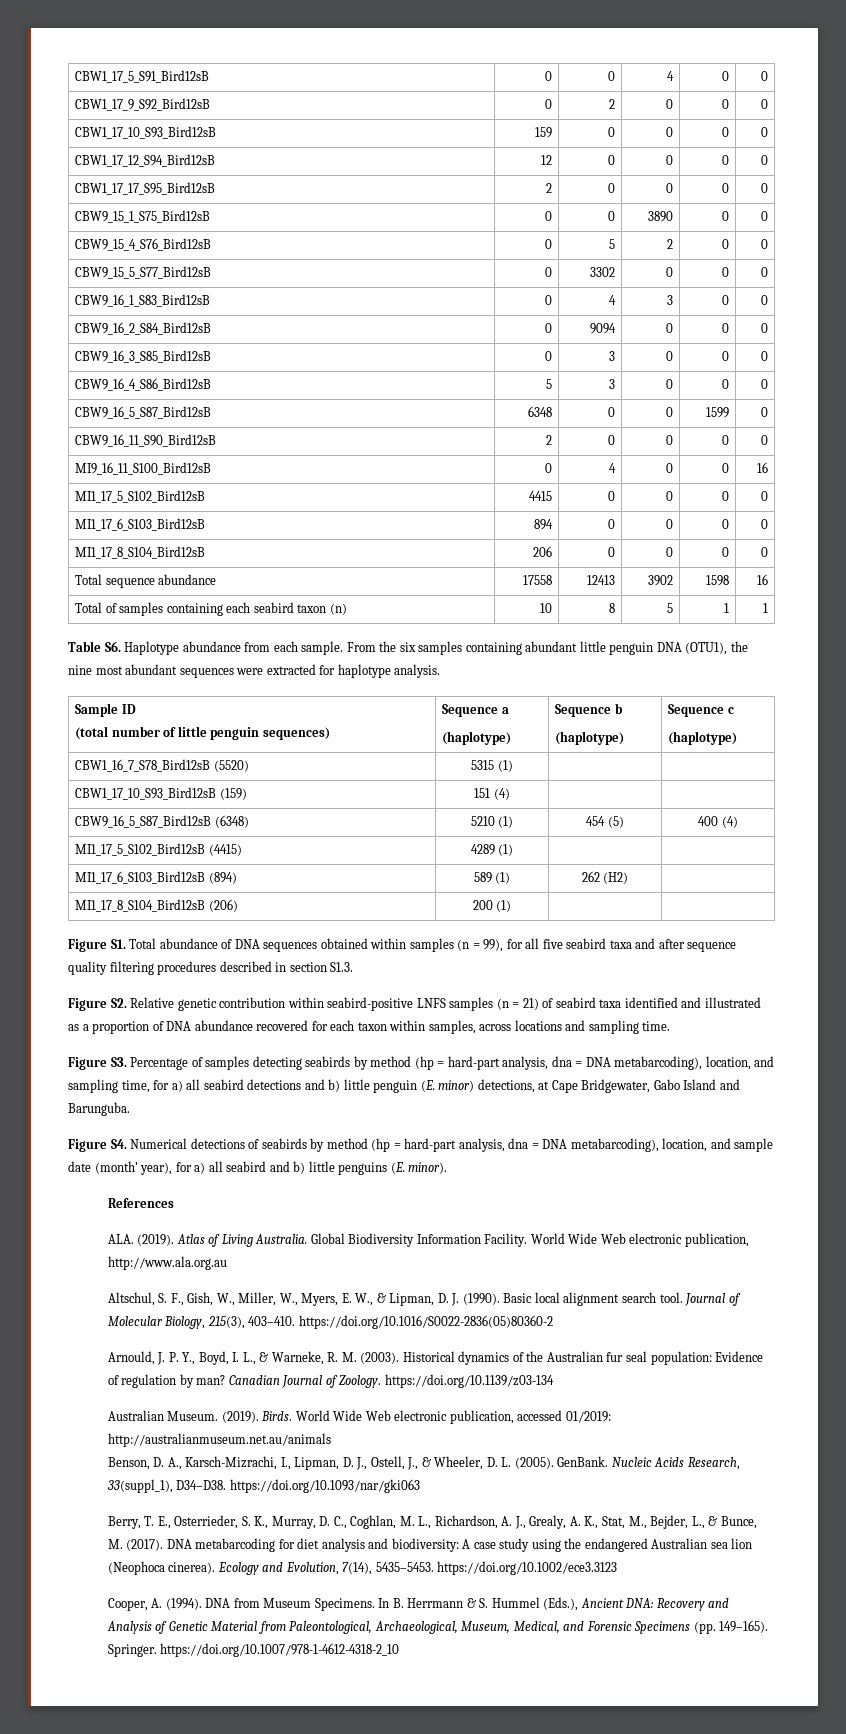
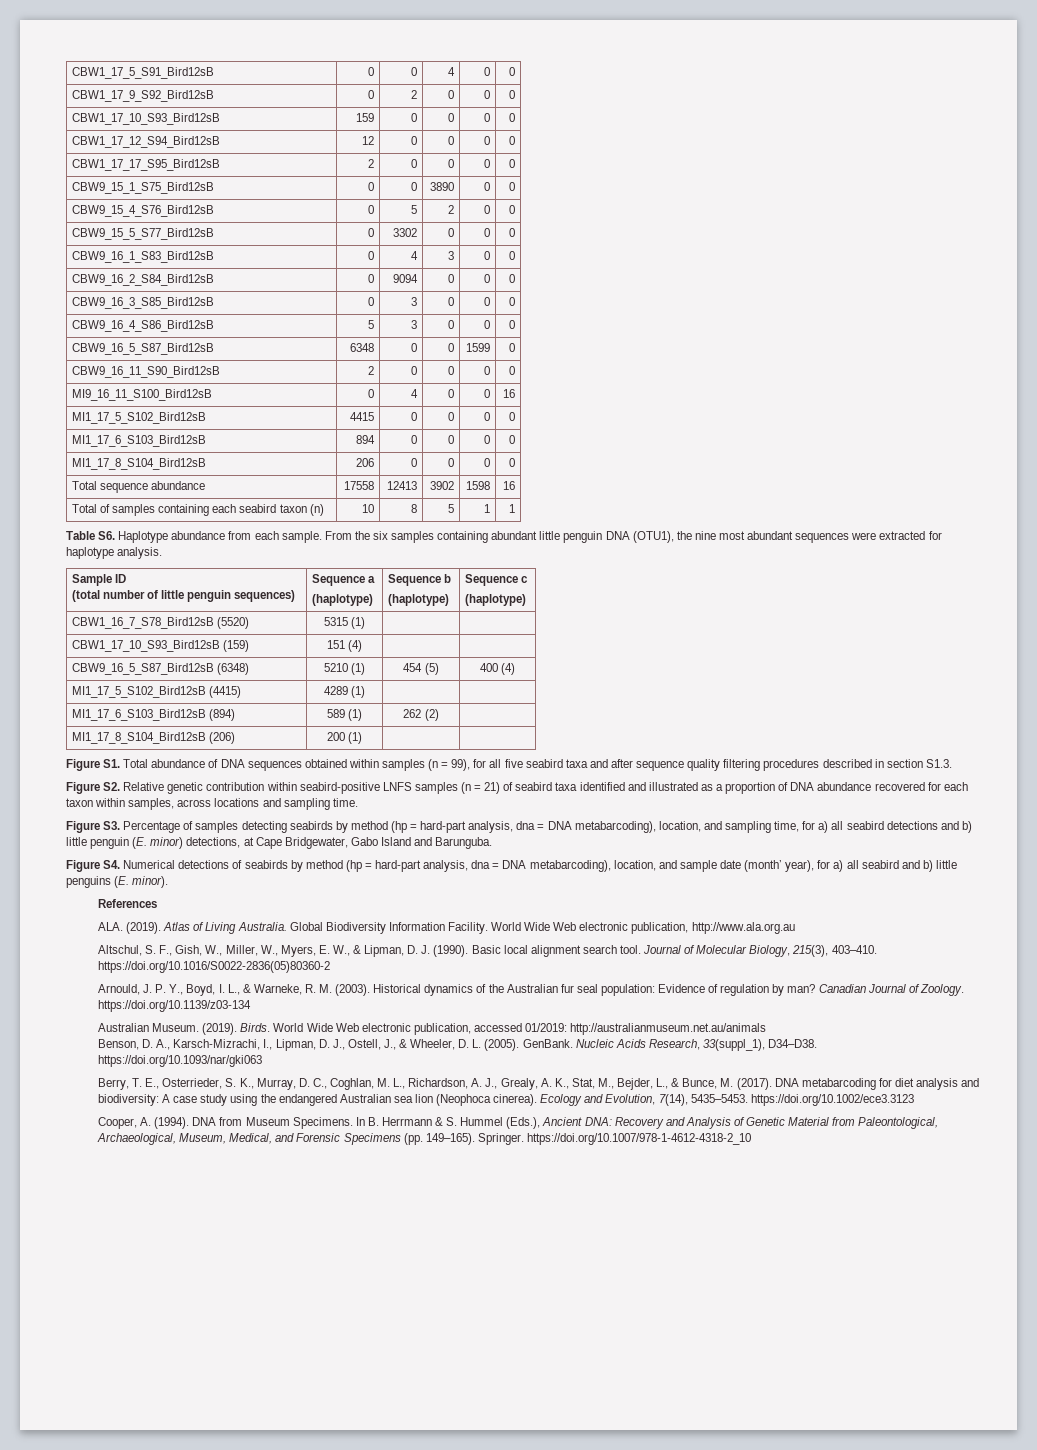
[603,872,629,884] (H2) -> [424,709,439,721] (2)

